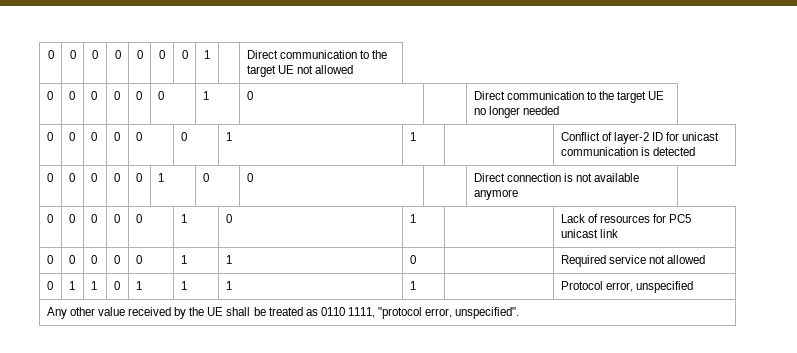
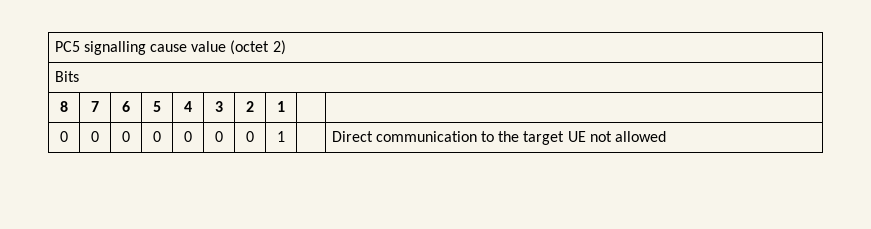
(47, 54) none -> [54,40,286,55] [54,71,79,82] [60,101,68,112] [91,101,99,112] [122,101,130,112] [153,101,161,112] [184,101,192,112] [215,101,223,112] [246,101,254,112] [277,101,285,112] PC5 signalling cause value (octet 2) // Bits // 8 | 7 | 6 | 5 | 4 | 3 | 2 | 1 | | //
[46,91,53,100] [68,91,75,100] [90,91,97,100] [113,91,120,100] [135,91,142,100] [157,91,164,100] [202,91,209,100] [246,91,253,100] [473,91,665,103] [473,106,559,118] [46,132,53,141] [68,132,75,141] [90,132,97,141] [113,132,120,141] [135,132,142,141] [180,132,187,141] [225,132,232,141] [409,132,416,141] [560,132,720,144] [560,147,695,156] [46,173,53,182] [68,173,75,182] [90,173,97,182] [113,173,120,182] [135,173,142,182] [157,173,164,182] [202,173,209,182] [246,173,253,182] [473,173,640,182] [473,189,518,200] [46,214,53,223] [68,214,75,223] [90,214,97,223] [113,214,120,223] [135,214,142,223] [180,214,187,223] [225,214,232,223] [409,214,416,223] [560,214,692,223] [560,229,618,238] [46,255,53,264] [68,255,75,264] [90,255,97,264] [113,255,120,264] [135,255,142,264] [180,255,187,264] [225,255,232,264] [409,255,416,264] [560,255,706,267] [46,281,53,290] [68,281,75,290] [90,281,97,290] [113,281,120,290] [135,281,142,290] [180,281,187,290] [225,281,232,290] [409,281,416,290] [560,281,693,293] [46,307,520,319] // 0 | 0 | 0 | 0 | 0 | 0 | 1 | 0 | | Direct communication to the target UE no longer needed // 0 | 0 | 0 | 0 | 0 | 0 | 1 | 1 | | Conflict of layer-2 ID for unicast communication is detected // 0 | 0 | 0 | 0 | 0 | 1 | 0 | 0 | | Direct connection is not available anymore // 0 | 0 | 0 | 0 | 0 | 1 | 0 | 1 | | Lack of resources for PC5 unicast link // 0 | 0 | 0 | 0 | 0 | 1 | 1 | 0 | | Required service not allowed // 0 | 1 | 1 | 0 | 1 | 1 | 1 | 1 | | Protocol error, unspecified // Any other value received by the UE shall be treated as 0110 1111, "protocol error, unspecified". -> (666, 136) none

